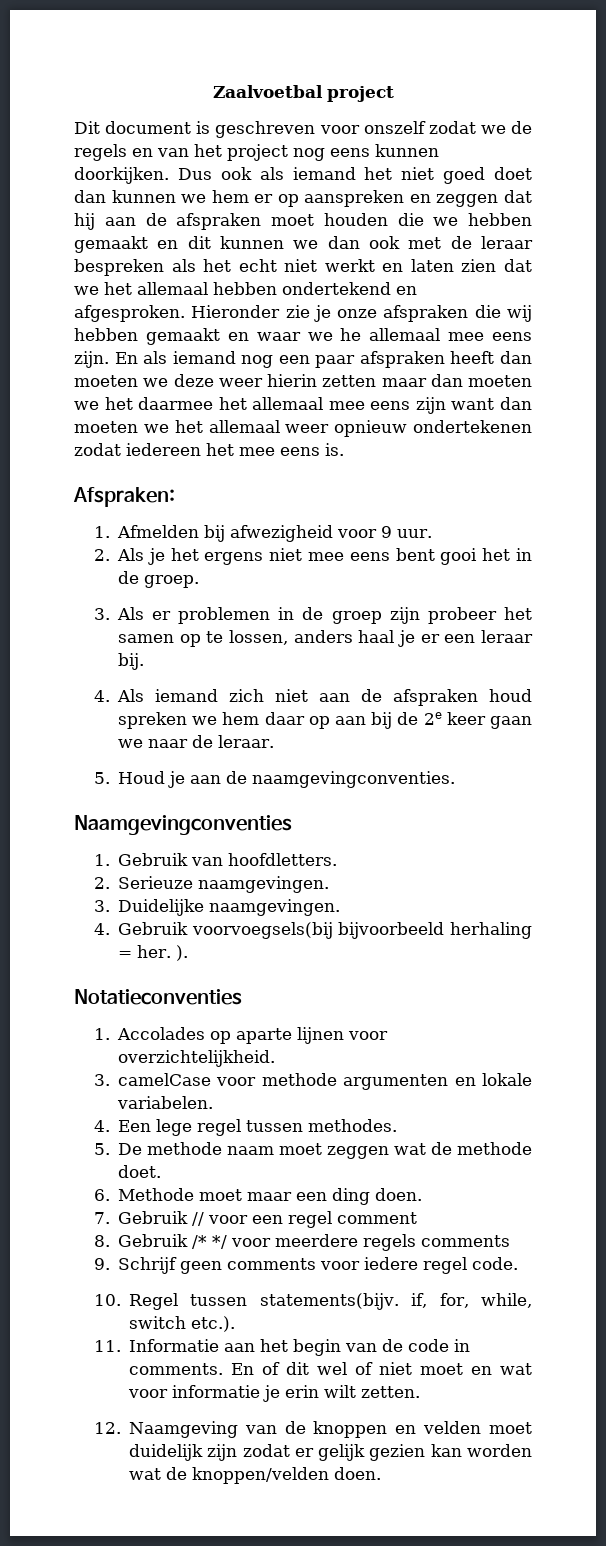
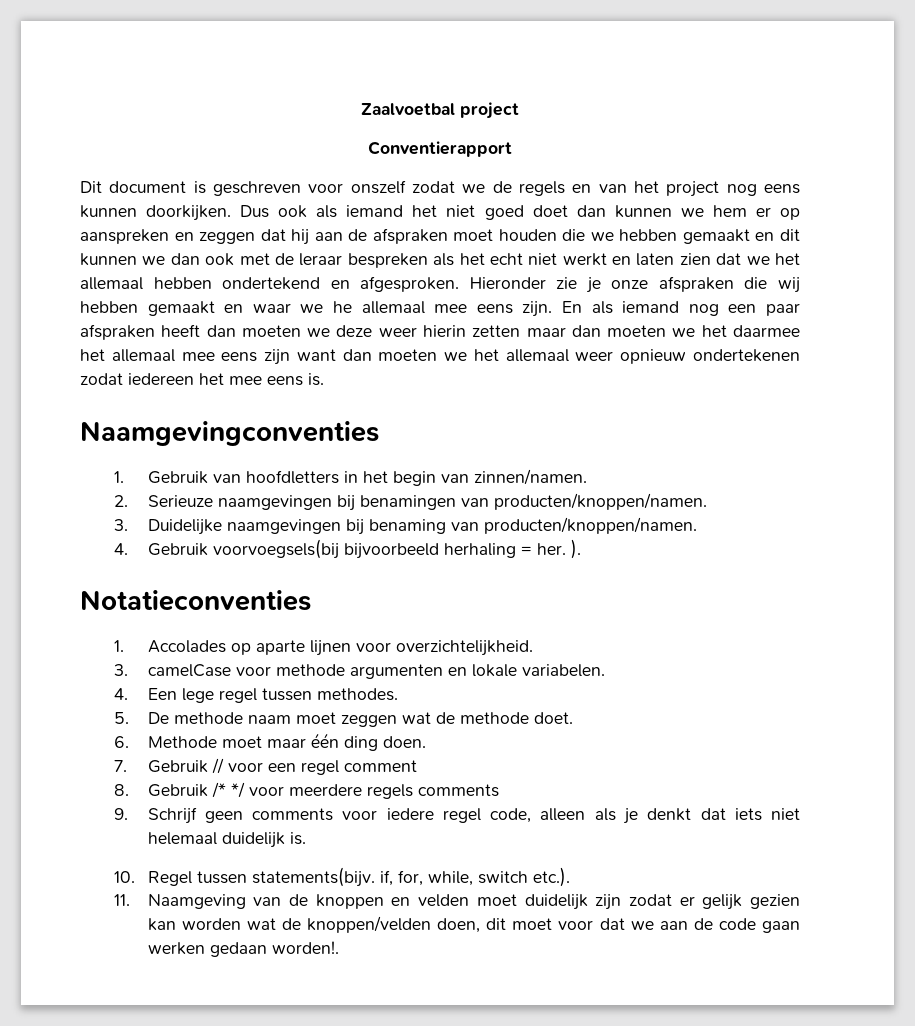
(394, 94) none -> [368,141,512,157] // Conventierapport
[73,487,175,507] [93,525,432,542] [93,548,532,565] [117,571,199,588] [93,607,533,624] [117,630,534,647] [117,653,144,670] [93,689,532,706] [117,712,533,729] [117,735,274,748] [93,771,455,788] [74,815,292,835] [93,853,337,866] [93,876,329,893] [93,899,340,916] Afspraken: // 1. Afmelden bij afwezigheid voor 9 uur. // 2. Als je het ergens niet mee eens bent gooi het in de groep. // 3. Als er problemen in de groep zijn probeer het samen op te lossen, anders haal je er een leraar bij. // 4. Als iemand zich niet aan de afspraken houd spreken we hem daar op aan bij de 2e keer gaan we naar de leraar. // 5. Houd je aan de naamgevingconventies. // Naamgevingconventies // 1. Gebruik van hoofdletters. // 2. Serieuze naamgevingen. // 3. Duidelijke naamgevingen. -> [80,421,379,446] [113,469,587,486] [113,493,707,511] [113,517,697,535] Naamgevingconventies // 1. Gebruik van hoofdletters in het begin van zinnen/namen. // 2. Serieuze naamgevingen bij benamingen van producten/knoppen/namen. // 3. Duidelijke naamgevingen bij benaming van producten/knoppen/namen.
[295,1192,327,1201] een -> [310,733,339,748] één
[471,1257,518,1270] code. -> [490,808,801,824] [147,832,306,848] code, alleen als je denkt dat iets niet helemaal duidelijk is.
[128,1339,470,1356] [128,1362,532,1375] [127,1385,420,1402] [93,1422,121,1434] Informatie aan het begin van de code in comments. En of dit wel of niet moet en wat voor informatie je erin wilt zetten. // 12. -> (130, 900) none
[333,1467,381,1480] doen. -> [437,918,801,933] [147,941,339,957] doen, dit moet voor dat we aan de code gaan werken gedaan worden!.

